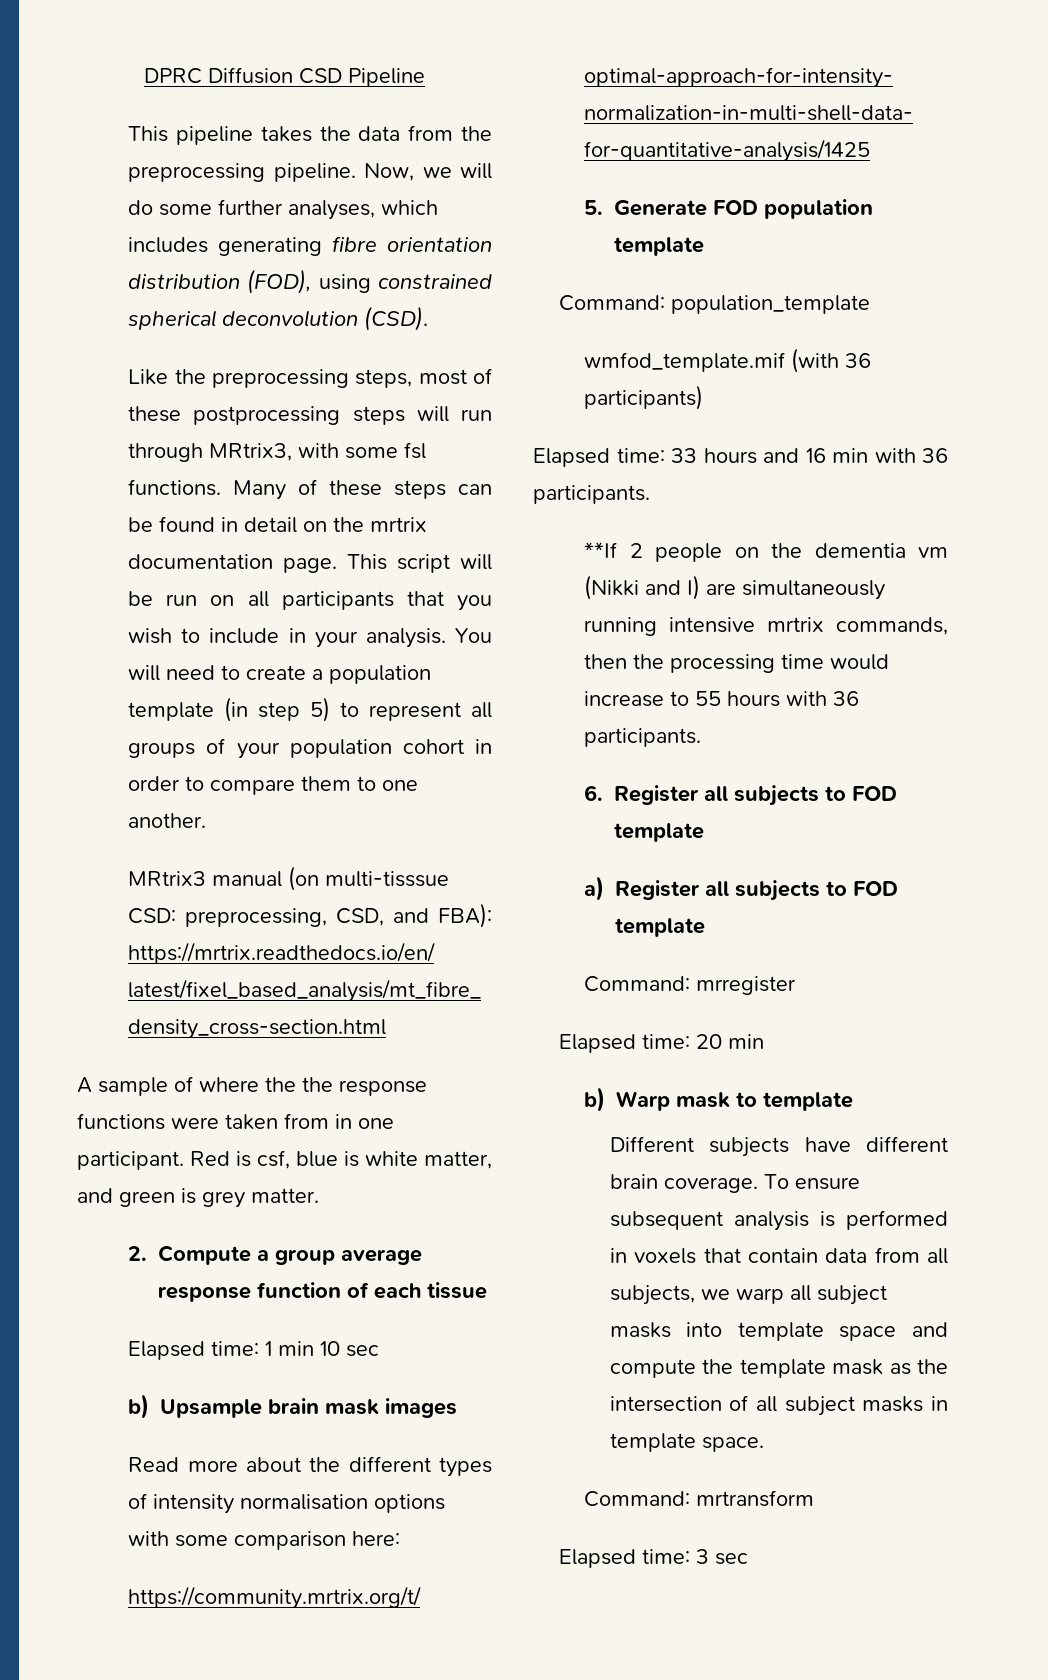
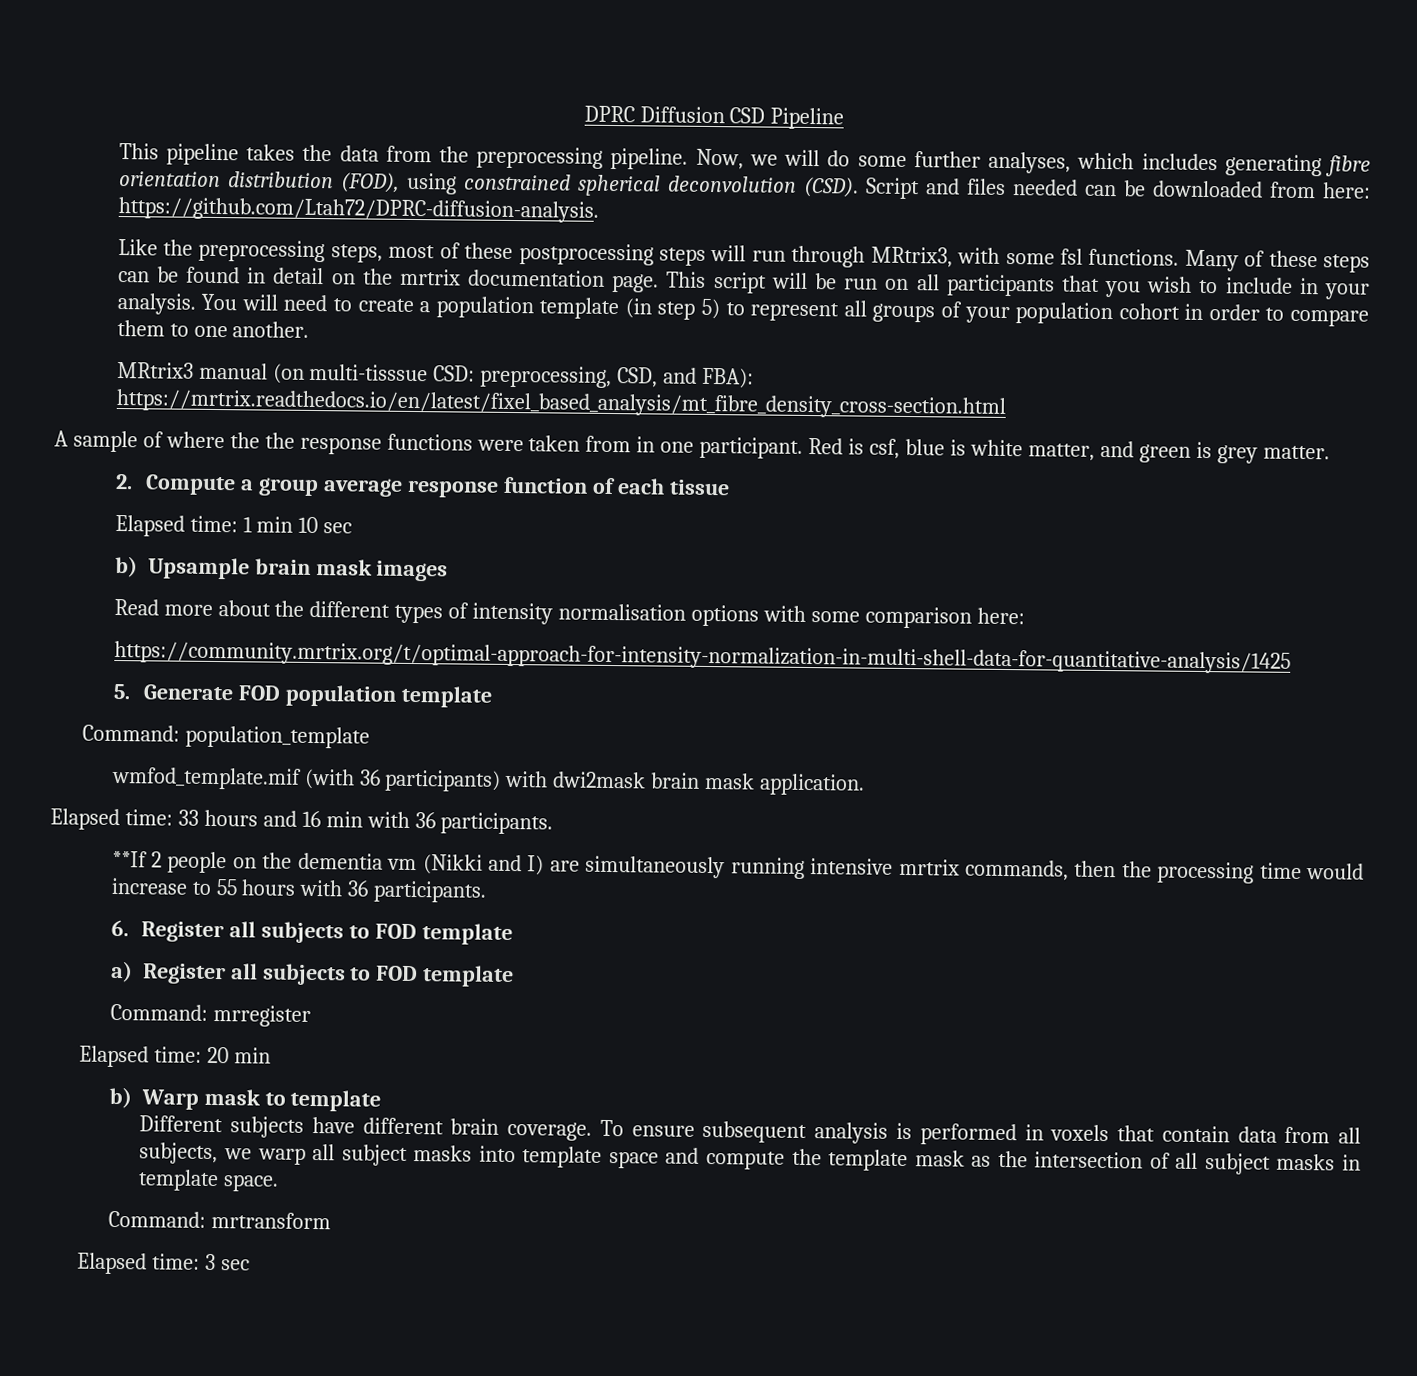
(429, 318) none -> [864,177,1371,200] [117,196,599,223] Script and files needed can be downloaded from here: https://github.com/Ltah72/DPRC-diffusion-analysis.
(704, 397) none -> [504,770,866,796] with dwi2mask brain mask application.

